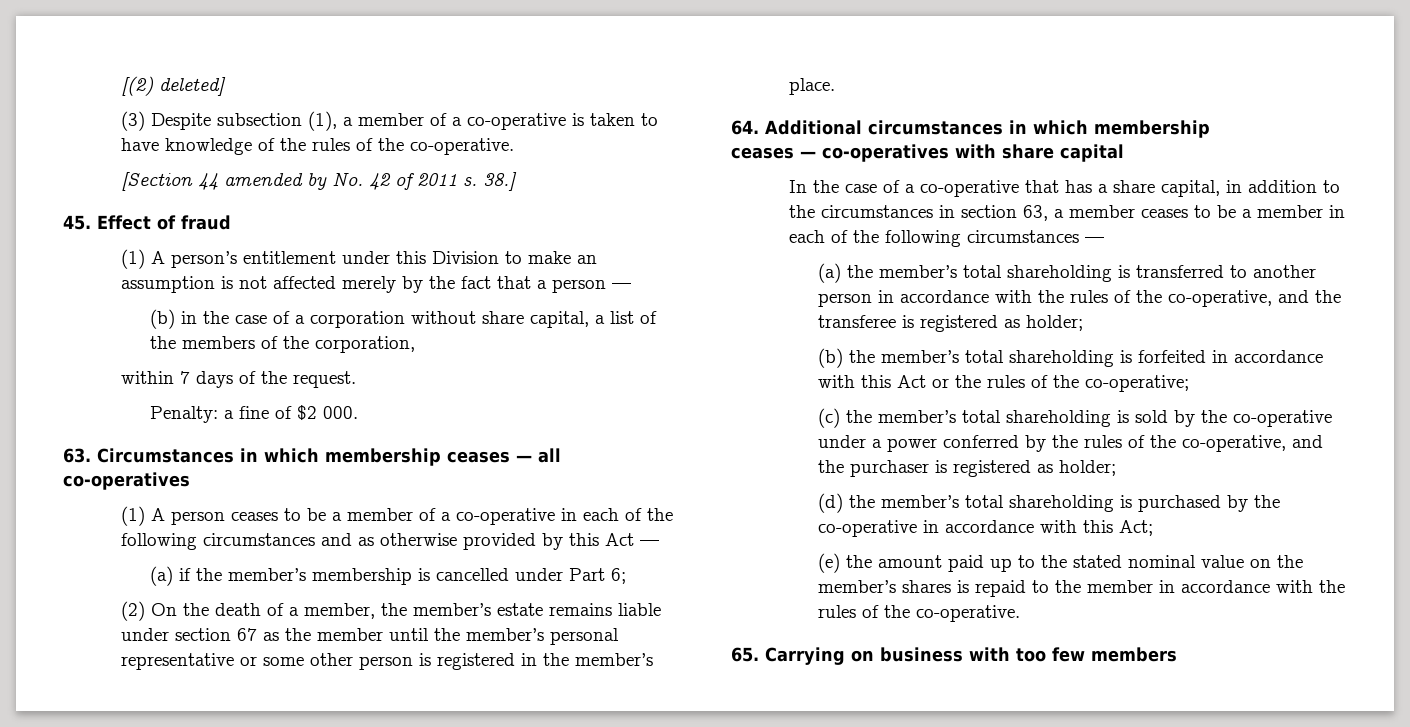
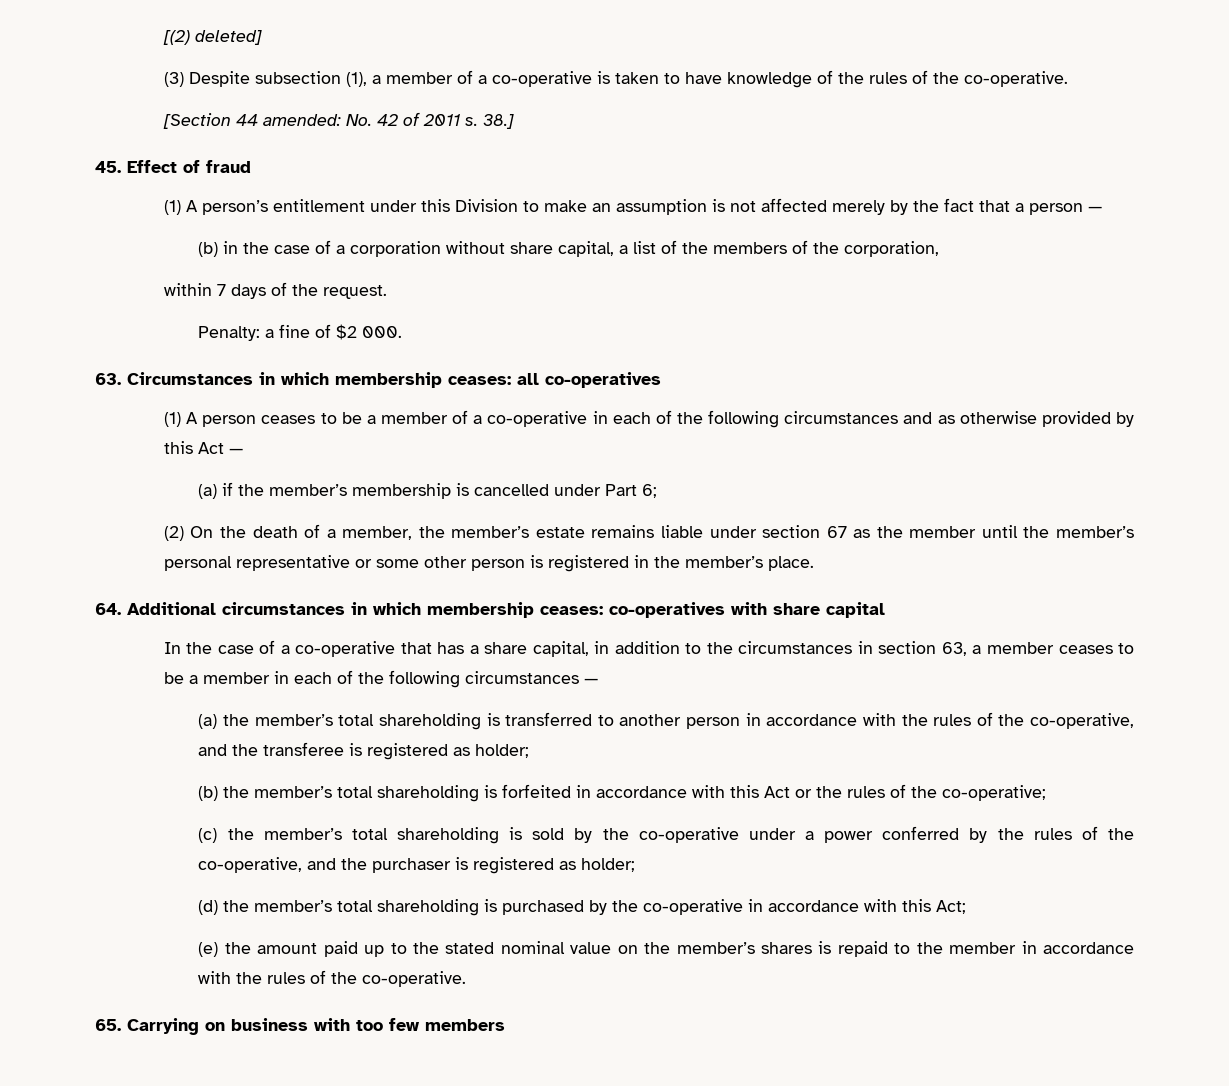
[224,173,328,190] amended by -> [262,114,341,126] amended:
[447,451,532,463] ceases — -> [448,376,511,385] ceases:
[731,147,816,159] // ceases — -> [540,606,603,615] ceases:

